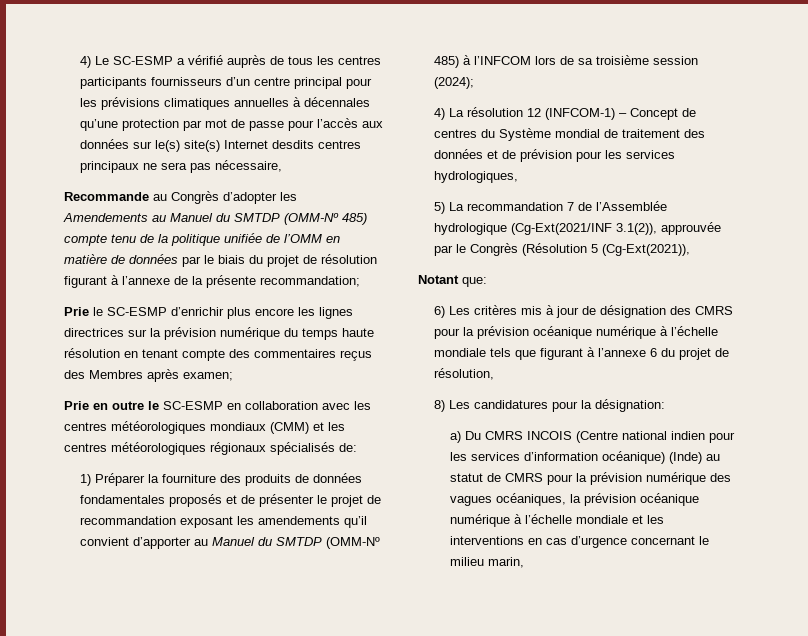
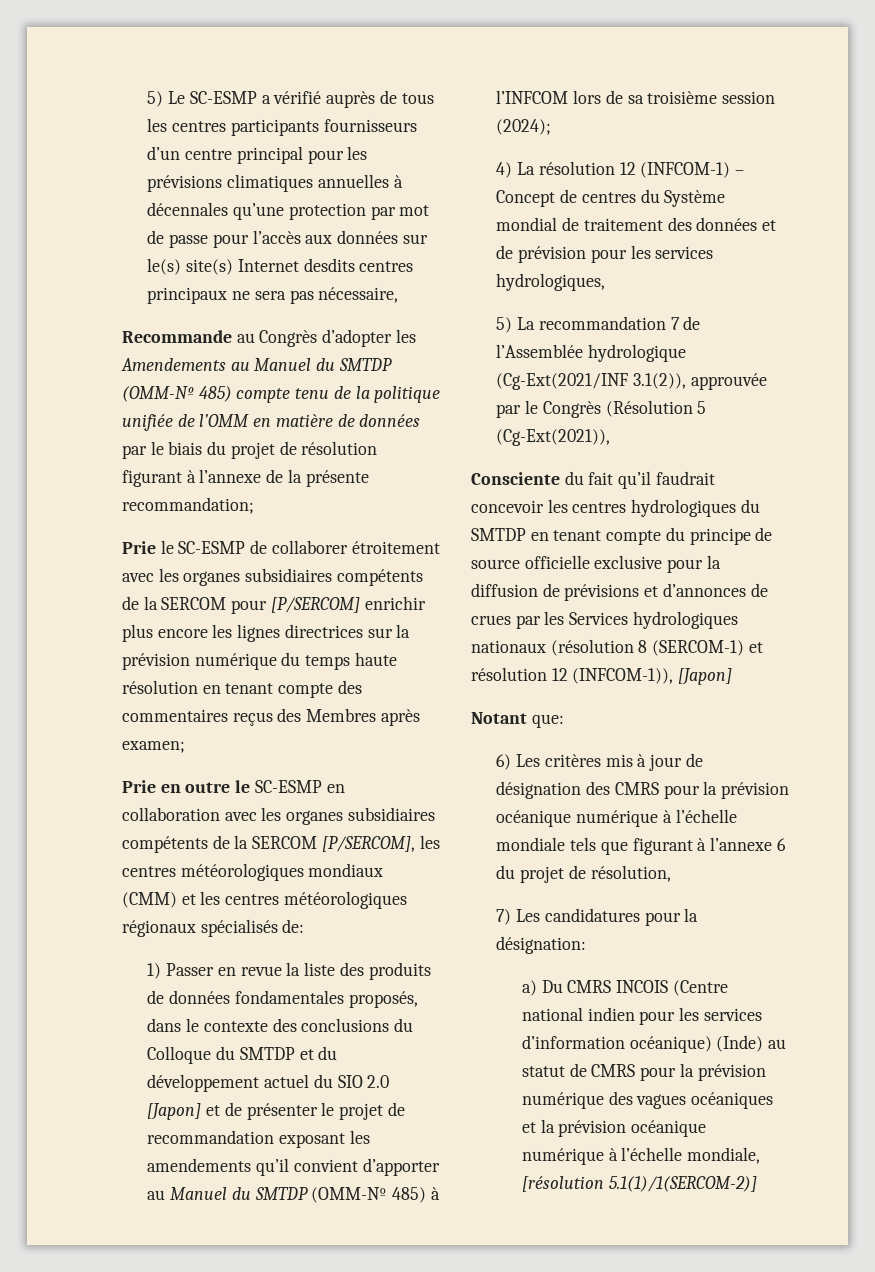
[79,56,91,68] 4) -> [147,91,164,107] 5)
[171,307,224,316] d’enrichir -> [250,540,440,554] [122,568,423,586] [122,596,426,614] de collaborer étroitement avec les organes subsidiaires compétents de la SERCOM pour [P/SERCOM] enrichir
(371, 405) none -> [286,807,435,825] [122,835,440,853] organes subsidiaires compétents de la SERCOM [P/SERCOM], les
[94,473,216,486] Préparer la fourniture -> [166,962,336,976] Passer en revue la liste
[168,494,222,507] proposés -> [348,991,418,1008] [147,1018,414,1032] [147,1046,338,1064] [147,1074,390,1092] [147,1103,202,1120] proposés, dans le contexte des conclusions du Colloque du SMTDP et du développement actuel du SIO 2.0 [Japon]
(690, 250) none -> [471,471,715,489] [471,499,760,517] [471,527,773,545] [471,555,721,573] [471,583,768,601] [471,611,738,629] [471,639,763,656] [471,667,733,685] // Consciente du fait qu’il faudrait concevoir les centres hydrologiques du SMTDP en tenant compte du principe de source officielle exclusive pour la diffusion de prévisions et d’annonces de crues par les Services hydrologiques nationaux (résolution 8 (SERCOM-1) et résolution 12 (INFCOM-1)), [Japon]
[433,400,445,412] 8) -> [496,909,512,925] 7)
[495,493,699,506] [449,514,664,527] [449,536,709,548] [449,557,524,568] océaniques, la prévision océanique numérique à l’échelle mondiale et les interventions en cas d’urgence concernant le milieu marin, -> [691,1092,774,1109] [521,1119,707,1137] [521,1147,761,1165] [521,1176,757,1192] océaniques et la prévision océanique numérique à l’échelle mondiale, [résolution 5.1(1)/1(SERCOM-2)]

